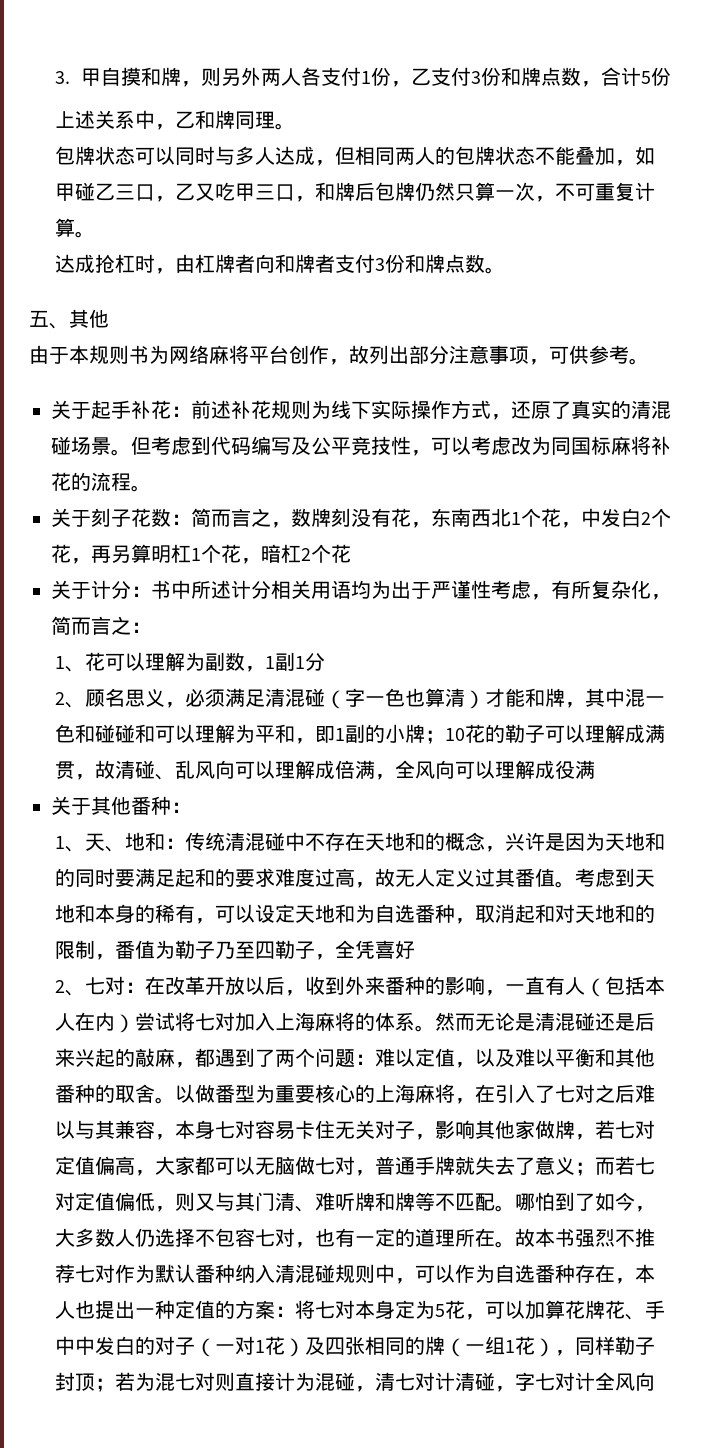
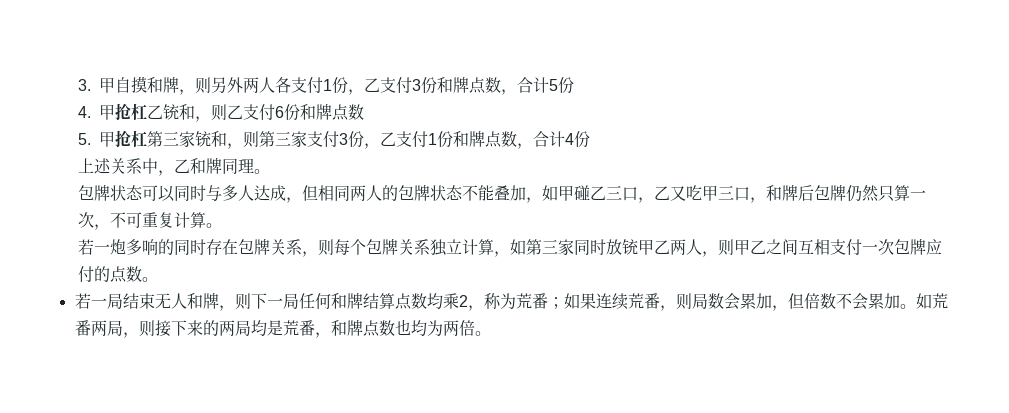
(672, 76) none -> [77,103,364,122] [77,130,590,149] // 4.甲抢杠乙铳和，则乙支付6份和牌点数 // 5.甲抢杠第三家铳和，则第三家支付3份，乙支付1份和牌点数，合计4份
[55,254,506,274] [29,309,109,329] [29,345,649,365] [51,400,671,420] [51,436,671,456] [51,472,151,492] [51,508,671,528] [51,544,351,564] [51,580,671,600] [51,616,151,635] [55,652,326,672] [55,688,666,709] [55,724,666,744] [55,760,596,780] [51,796,191,815] [55,832,666,852] [55,868,656,888] [55,904,656,924] [55,940,416,960] [55,976,666,997] [55,1012,656,1033] [55,1048,656,1068] [55,1084,656,1104] [55,1120,656,1140] [55,1156,656,1176] [55,1192,656,1212] [55,1228,656,1248] [55,1264,656,1284] [55,1300,666,1320] [55,1336,656,1357] [55,1372,656,1392] 达成抢杠时，由杠牌者向和牌者支付3份和牌点数。 // 五、其他 // 由于本规则书为网络麻将平台创作，故列出部分注意事项，可供参考。 // 关于起手补花：前述补花规则为线下实际操作方式，还原了真实的清混碰场景。但考虑到代码编写及公平竞技性，可以考虑改为同国标麻将补花的流程。 // 关于刻子花数：简而言之，数牌刻没有花，东南西北1个花，中发白2个花，再另算明杠1个花，暗杠2个花 // 关于计分：书中所述计分相关用语均为出于严谨性考虑，有所复杂化，简而言之： // 1、花可以理解为副数，1副1分 // 2、顾名思义，必须满足清混碰（字一色也算清）才能和牌，其中混一色和碰碰和可以理解为平和，即1副的小牌；10花的勒子可以理解成满贯，故清碰、乱风向可以理解成倍满，全风向可以理解成役满 // 关于其他番种： // 1、天、地和：传统清混碰中不存在天地和的概念，兴许是因为天地和的同时要满足起和的要求难度过高，故无人定义过其番值。考虑到天地和本身的稀有，可以设定天地和为自选番种，取消起和对天地和的限制，番值为勒子乃至四勒子，全凭喜好 // 2、七对：在改革开放以后，收到外来番种的影响，一直有人（包括本人在内）尝试将七对加入上海麻将的体系。然而无论是清混碰还是后来兴起的敲麻，都遇到了两个问题：难以定值，以及难以平衡和其他番种的取舍。以做番型为重要核心的上海麻将，在引入了七对之后难以与其兼容，本身七对容易卡住无关对子，影响其他家做牌，若七对定值偏高，大家都可以无脑做七对，普通手牌就失去了意义；而若七对定值偏低，则又与其门清、难听牌和牌等不匹配。哪怕到了如今，大多数人仍选择不包容七对，也有一定的道理所在。故本书强烈不推荐七对作为默认番种纳入清混碰规则中，可以作为自选番种存在，本人也提出一种定值的方案：将七对本身定为5花，可以加算花牌花、手中中发白的对子（一对1花）及四张相同的牌（一组1花），同样勒子封顶；若为混七对则直接计为混碰，清七对计清碰，字七对计全风向 -> [77,239,942,257] [77,266,158,283] [74,293,948,311] [74,319,491,338] 若一炮多响的同时存在包牌关系，则每个包牌关系独立计算，如第三家同时放铳甲乙两人，则甲乙之间互相支付一次包牌应付的点数。 // 若一局结束无人和牌，则下一局任何和牌结算点数均乘2，称为荒番；如果连续荒番，则局数会累加，但倍数不会累加。如荒番两局，则接下来的两局均是荒番，和牌点数也均为两倍。

